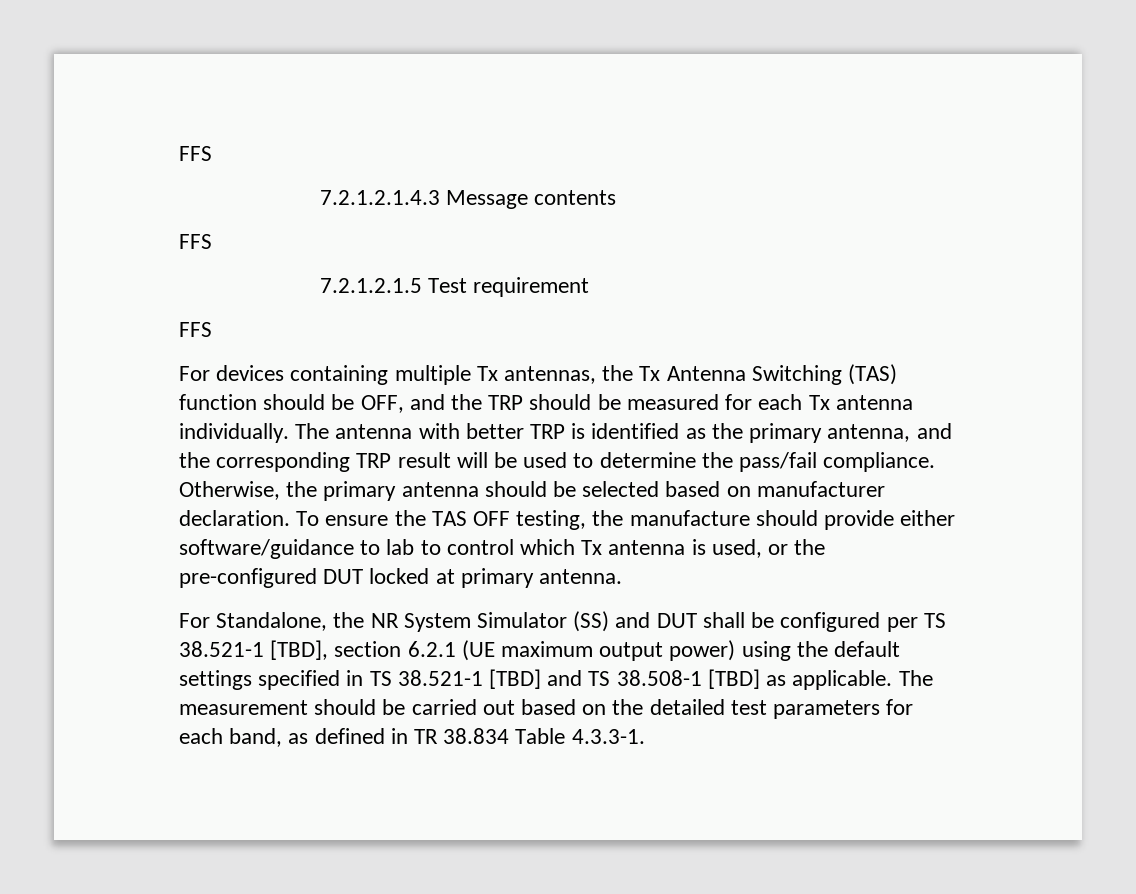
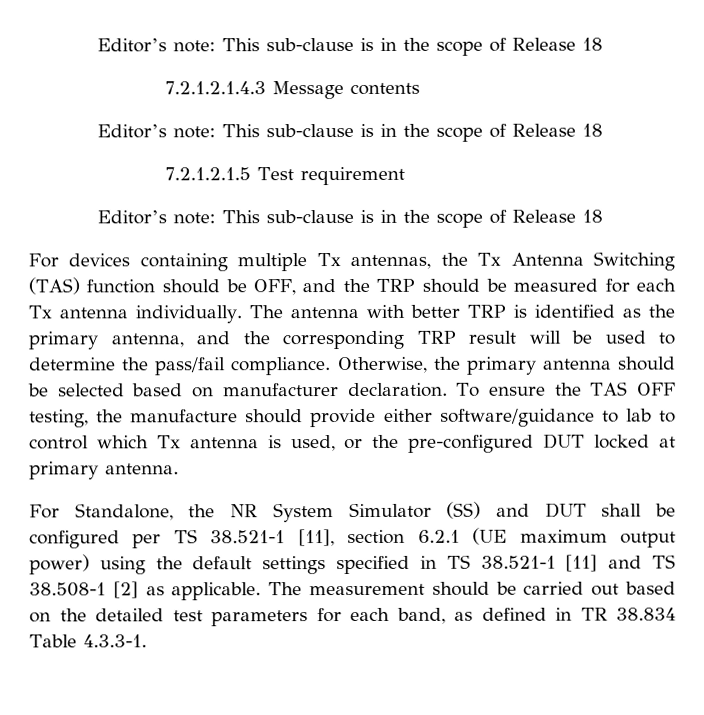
[179,146,212,161] [319,190,617,209] [179,234,212,249] [319,277,590,297] [179,322,212,337] FFS // 7.2.1.2.1.4.3 Message contents // FFS // 7.2.1.2.1.5 Test requirement // FFS -> [96,37,603,56] [165,81,421,100] [96,123,603,142] [165,166,406,186] [96,209,603,228] Editor’s note: This sub-clause is in the scope of Release 18 // 7.2.1.2.1.4.3 Message contents // Editor’s note: This sub-clause is in the scope of Release 18 // 7.2.1.2.1.5 Test requirement // Editor’s note: This sub-clause is in the scope of Release 18
[270,640,329,660] [TBD], -> [297,529,335,547] [11],
[489,669,542,689] [TBD] -> [565,554,599,572] [11]
[707,669,760,689] [TBD] -> [112,581,139,599] [2]

